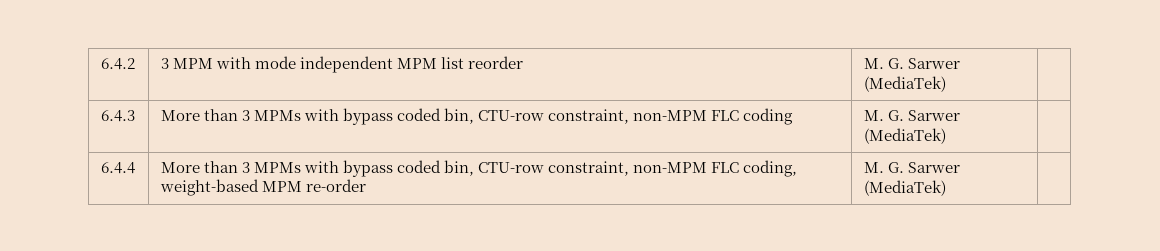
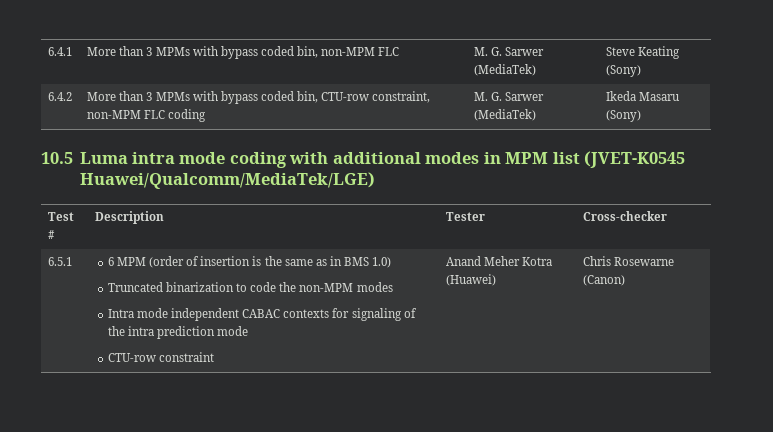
[100,58,135,70] [160,56,524,73] [863,58,960,69] [863,76,946,92] [100,110,135,122] 6.4.2 | 3 MPM with mode independent MPM list reorder | M. G. Sarwer (MediaTek) | // 6.4.3 -> [48,47,73,56] [87,46,400,59] [474,47,545,56] [474,64,537,76] [606,46,681,59] [606,65,642,77] [48,92,73,101] 6.4.1 | More than 3 MPMs with bypass coded bin, non-MPM FLC | M. G. Sarwer (MediaTek) | Steve Keating (Sony) // 6.4.2
[100,162,135,174] [160,160,798,177] [159,179,366,196] [863,162,960,173] [863,180,946,196] // 6.4.4 | More than 3 MPMs with bypass coded bin, CTU-row constraint, non-MPM FLC coding, weight-based MPM re-order | M. G. Sarwer (MediaTek) | -> [606,91,681,101] [606,110,642,122] [41,151,686,168] [79,172,375,189] [48,212,75,221] [48,230,56,239] [95,211,165,224] [446,212,486,221] [583,211,668,221] [48,257,73,266] [107,256,392,268] [107,282,393,292] [107,308,417,321] [107,326,249,339] [107,352,215,362] [446,256,553,266] [446,274,497,286] [583,256,675,266] [583,275,626,286] Ikeda Masaru (Sony) // 10.5 Luma intra mode coding with additional modes in MPM list (JVET-K0545 Huawei/Qualcomm/MediaTek/LGE) // Test # | Description | Tester | Cross-checker // 6.5.1 | 6 MPM (order of insertion is the same as in BMS 1.0) // Truncated binarization to code the non-MPM modes // Intra mode independent CABAC contexts for signaling of the intra prediction mode // CTU-row constraint | Anand Meher Kotra (Huawei) | Chris Rosewarne (Canon)

